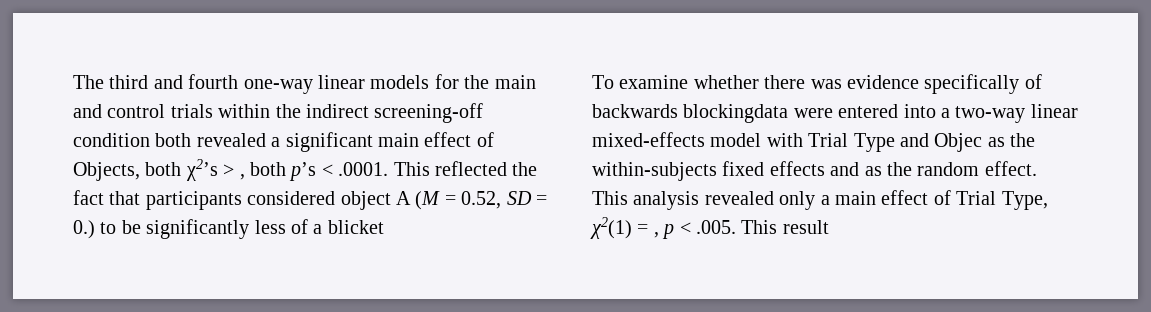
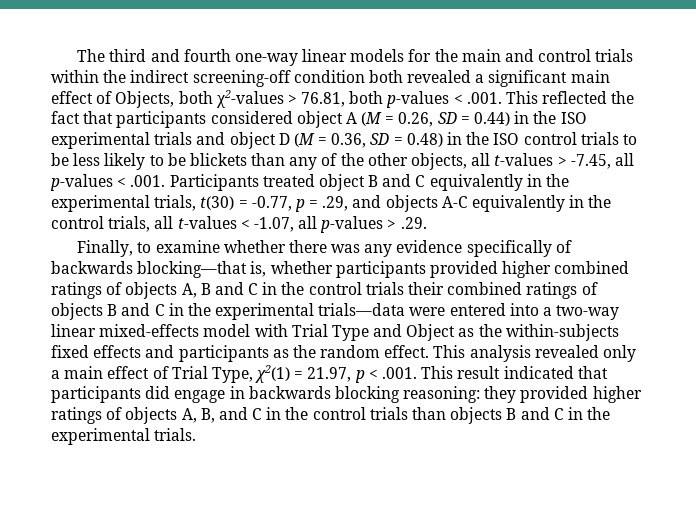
[185,159,389,181] χ2’s > , both p’s < .0001. -> [215,90,502,108] χ2-values > 76.81, both p-values < .001.
[461,191,547,209] [73,219,384,239] [592,75,614,89] 0.52, SD = 0.) to be significantly less of a blicket // To -> [398,111,587,127] [51,132,637,149] [51,153,634,170] [50,174,570,191] [51,195,612,212] [51,216,427,233] [77,240,152,257] 0.26, SD = 0.44) in the ISO experimental trials and object D (M = 0.36, SD = 0.48) in the ISO control trials to be less likely to be blickets than any of the other objects, all t-values > -7.45, all p-values < .001. Participants treated object B and C equivalently in the experimental trials, t(30) = -0.77, p = .29, and objects A-C equivalently in the control trials, all t-values < -1.07, all p-values > .29. // Finally, to
(842, 84) none -> [364,244,393,257] any
[683,104,789,123] blockingdata -> [137,261,630,278] [51,282,598,299] [51,303,406,320] blocking—that is, whether participants provided higher combined ratings of objects A, B and C in the control trials their combined ratings of objects B and C in the experimental trials—data
[934,133,983,152] Objec -> [406,324,456,341] Object
(860, 169) none -> [178,345,269,362] participants
[653,232,659,238] , -> [307,367,352,382] 21.97,
[696,220,736,234] .005. -> [382,367,418,379] .001.
(829, 227) none -> [503,366,608,379] [51,386,642,403] [51,407,611,424] [51,428,197,445] indicated that participants did engage in backwards blocking reasoning: they provided higher ratings of objects A, B, and C in the control trials than objects B and C in the experimental trials.

